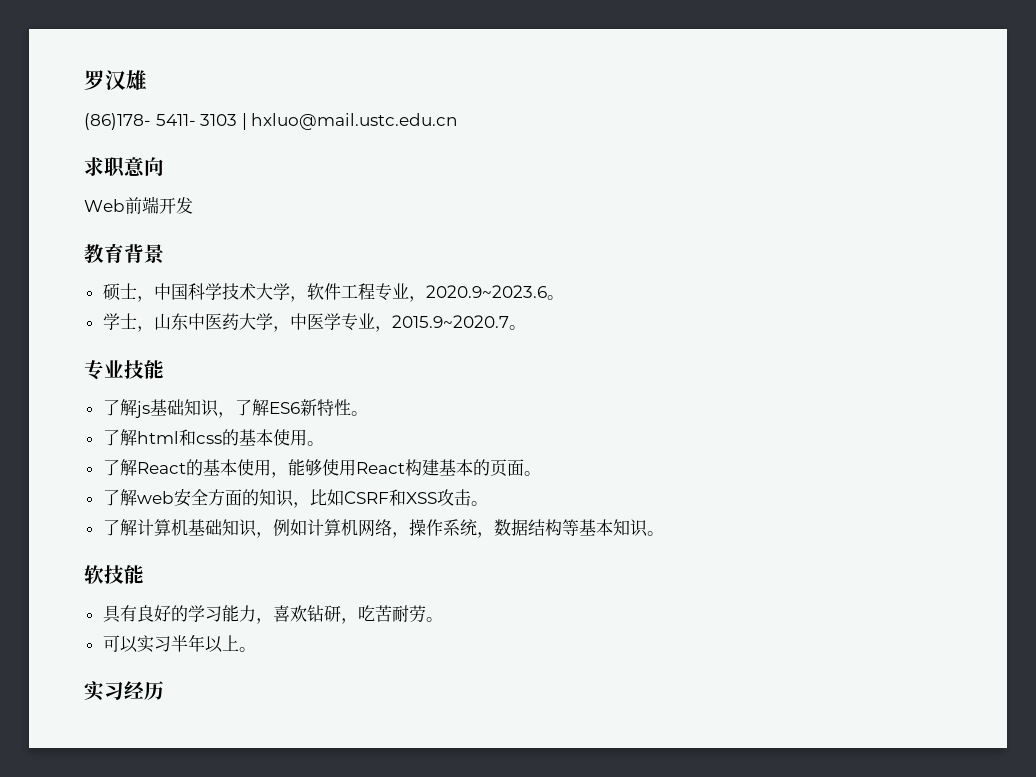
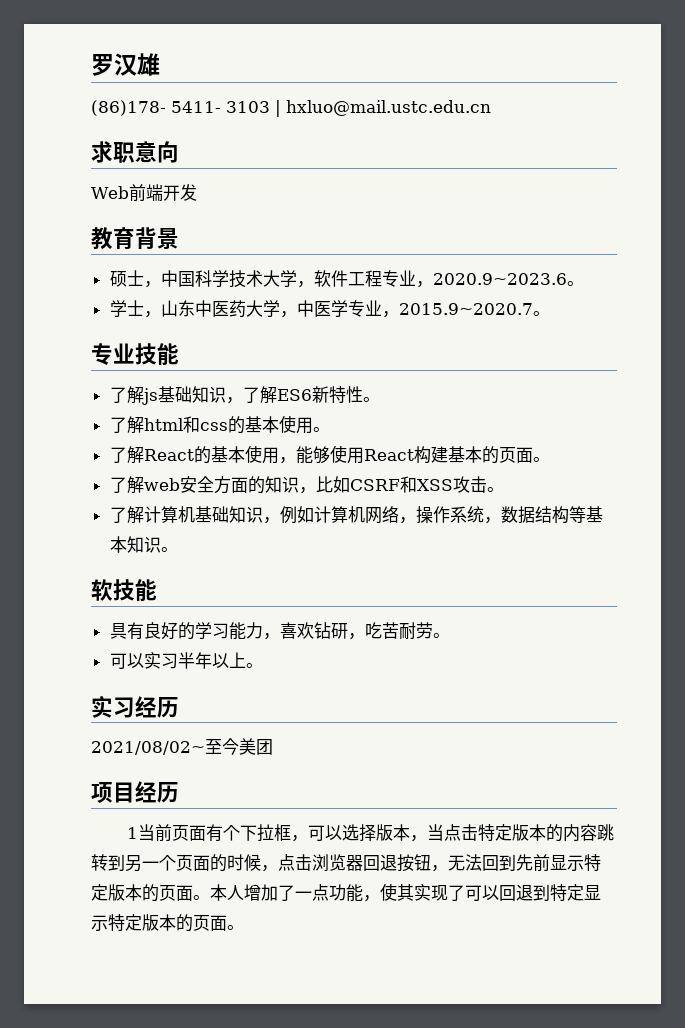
(164, 690) none -> [91,738,273,755] [91,781,179,803] [127,824,615,842] [91,854,601,872] [91,883,601,902] [91,914,244,932] // 2021/08/02~至今美团 // 项目经历 // 1当前页面有个下拉框，可以选择版本，当点击特定版本的内容跳转到另一个页面的时候，点击浏览器回退按钮，无法回到先前显示特定版本的页面。本人增加了一点功能，使其实现了可以回退到特定显示特定版本的页面。

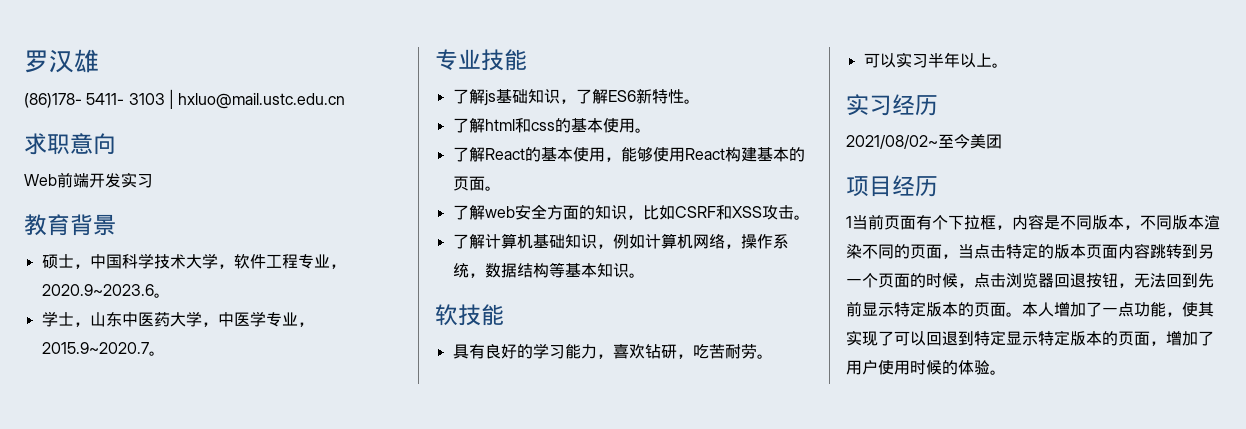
(197, 192) none -> [121,172,153,188] 实习
[308,824,564,842] 可以选择版本，当点击特定版本的 -> [1012,214,1220,230] [846,243,1118,259] 内容是不同版本，不同版本渲染不同的页面，当点击特定的版本页面
(227, 923) none -> [1150,330,1214,346] [846,359,990,375] ，增加了用户使用时候的体验

